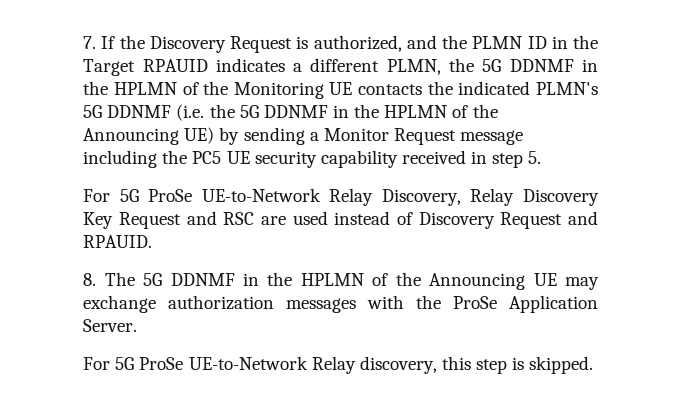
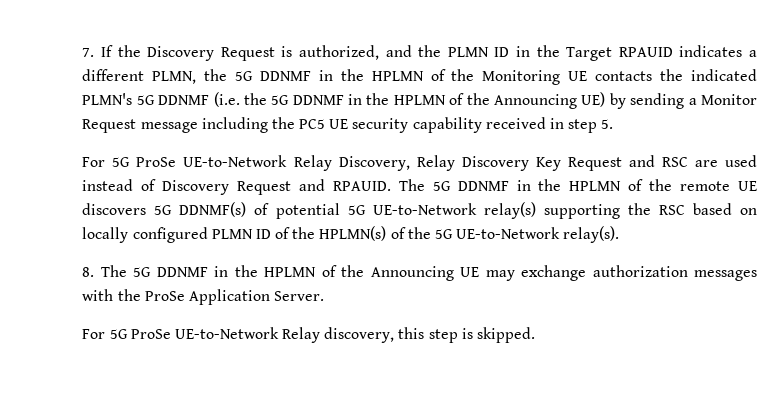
(153, 241) none -> [398,179,758,191] [82,202,757,219] [82,226,620,243] The 5G DDNMF in the HPLMN of the remote UE discovers 5G DDNMF(s) of potential 5G UE-to-Network relay(s) supporting the RSC based on locally configured PLMN ID of the HPLMN(s) of the 5G UE-to-Network relay(s).

